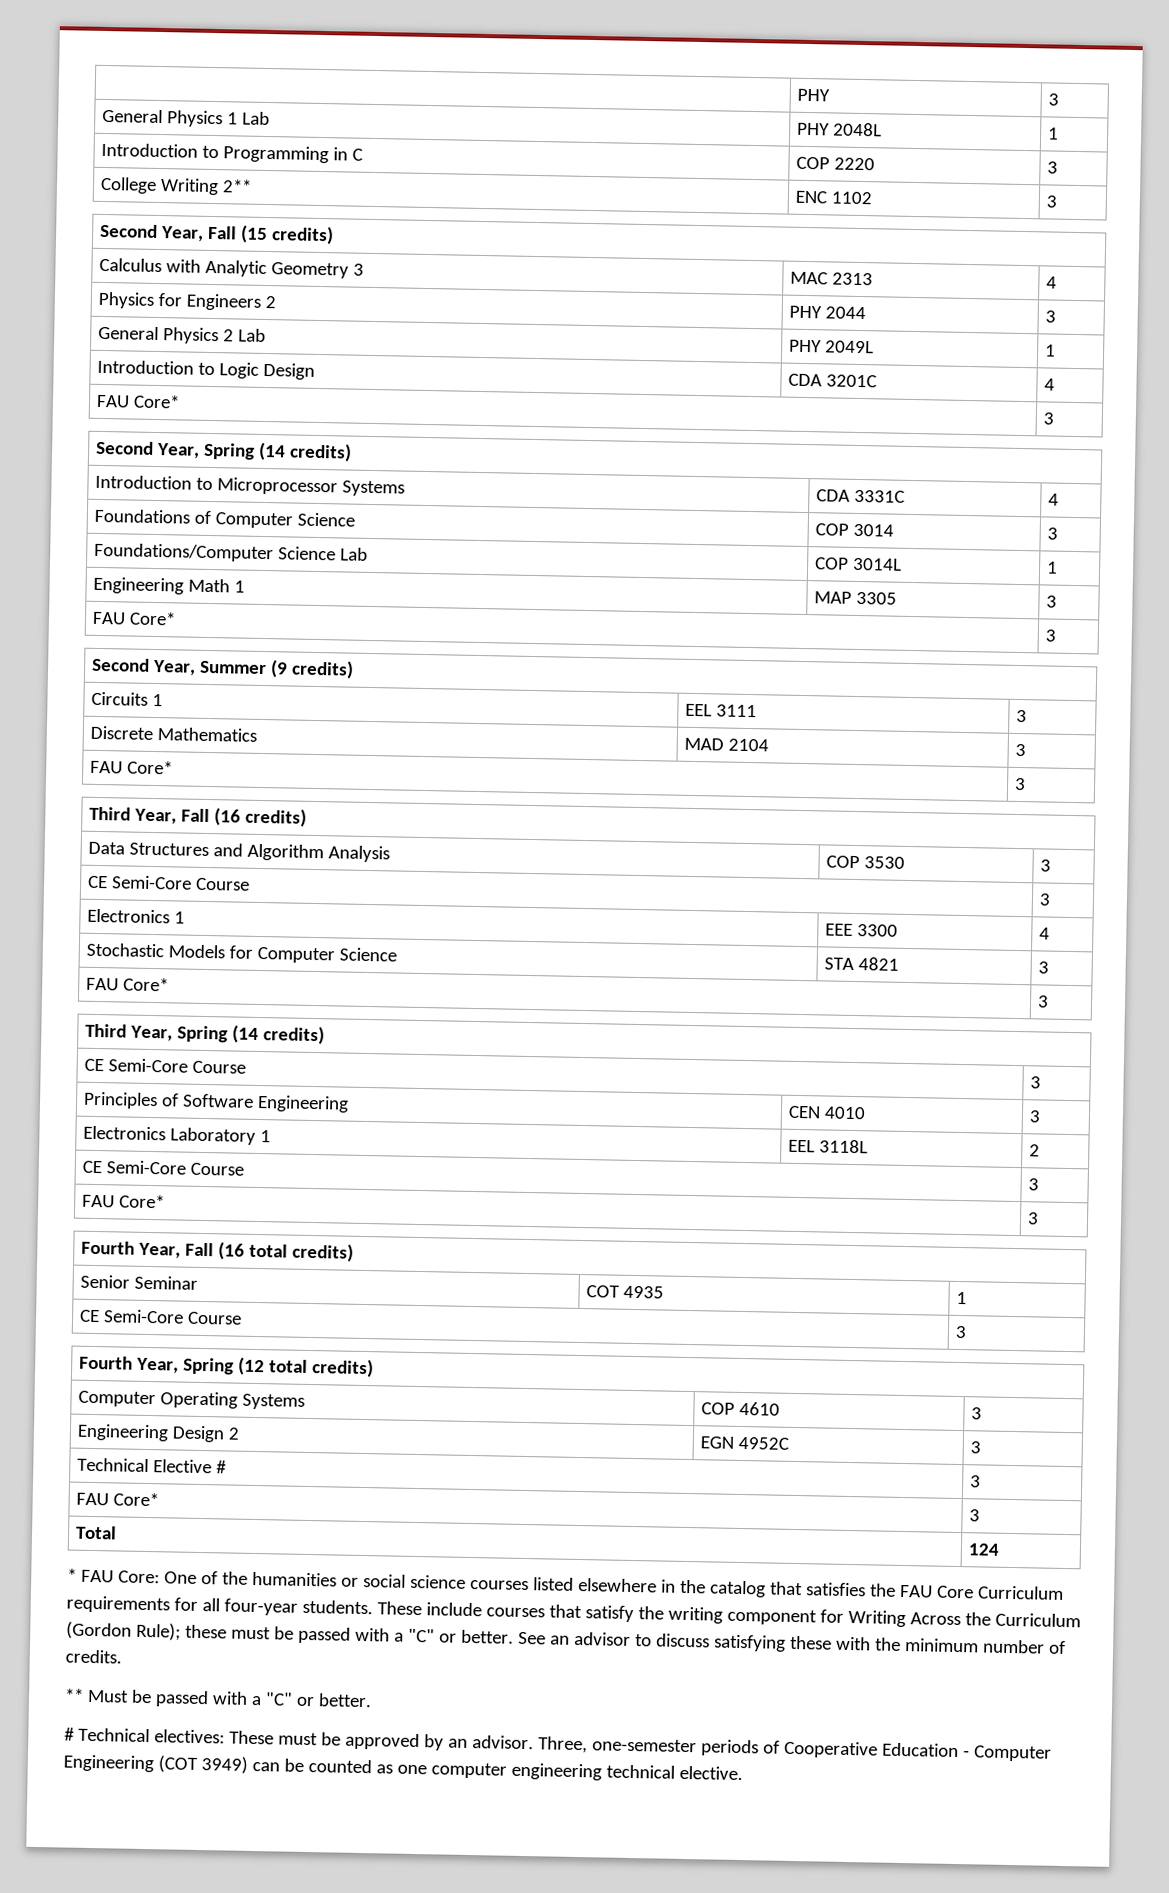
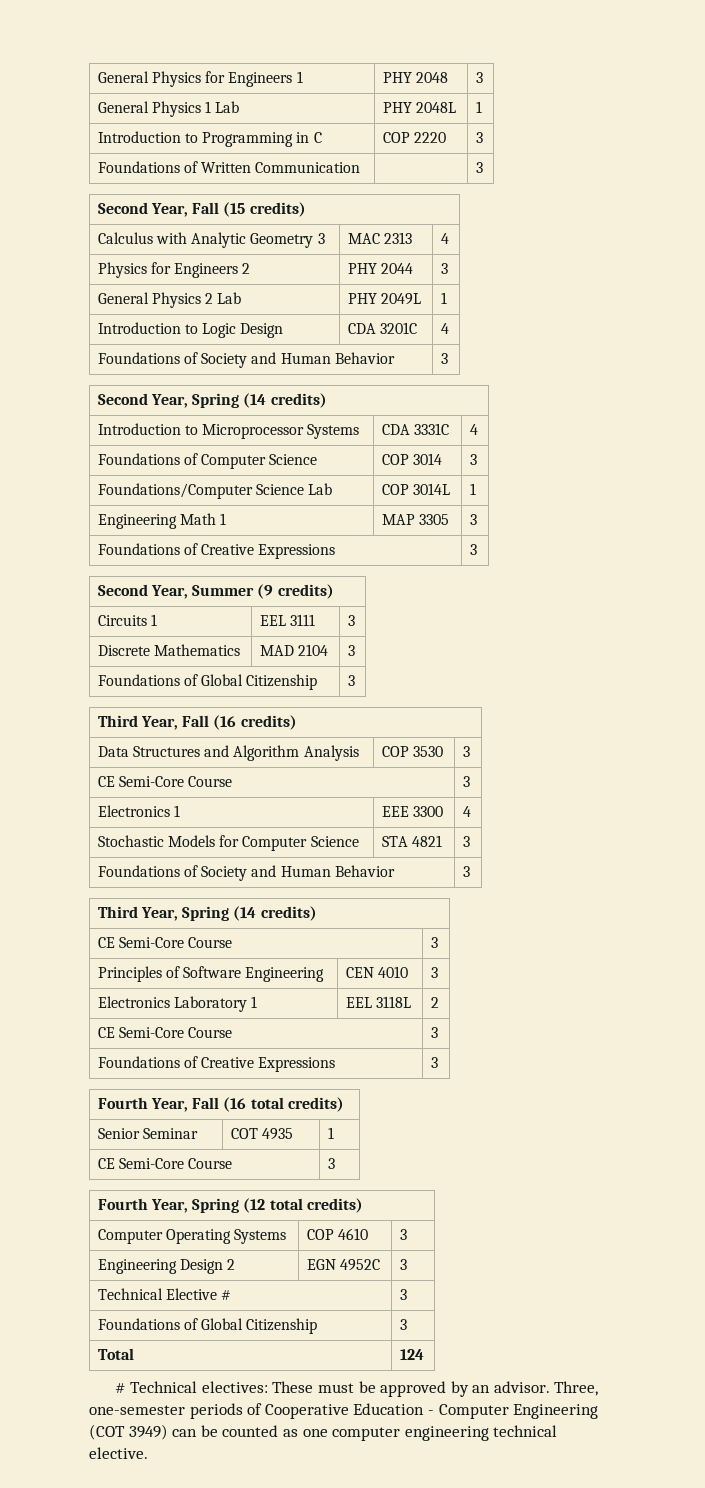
[797,88,831,102] | PHY -> [97,71,303,87] [382,72,449,83] General Physics for Engineers 1 | PHY 2048
[100,176,253,196] [795,190,874,205] College Writing 2** | ENC 1102 -> [97,161,361,173] Foundations of Written Communication |
[96,394,181,409] FAU Core* -> [97,352,395,368] Foundations of Society and Human Behavior
[92,611,177,626] FAU Core* -> [97,543,336,559] Foundations of Creative Expressions
[90,760,174,775] FAU Core* -> [97,674,318,690] Foundations of Global Citizenship
[86,977,170,992] FAU Core* -> [97,865,395,881] Foundations of Society and Human Behavior
[82,1194,166,1209] FAU Core* -> [97,1056,336,1072] Foundations of Creative Expressions
[76,1492,160,1507] FAU Core* -> [97,1318,318,1334] Foundations of Global Citizenship
[67,1568,1064,1600] [66,1595,1081,1628] [66,1621,1066,1655] [65,1649,122,1664] [64,1688,372,1708] // * FAU Core: One of the humanities or social science courses listed elsewhere in the catalog that satisfies the FAU Core Curriculum requirements for all four-year students. These include courses that satisfy the writing component for Writing Across the Curriculum (Gordon Rule); these must be passed with a "C" or better. See an advisor to discuss satisfying these with the minimum number of credits. // ** Must be passed with a "C" or better. -> (424, 1354) none

